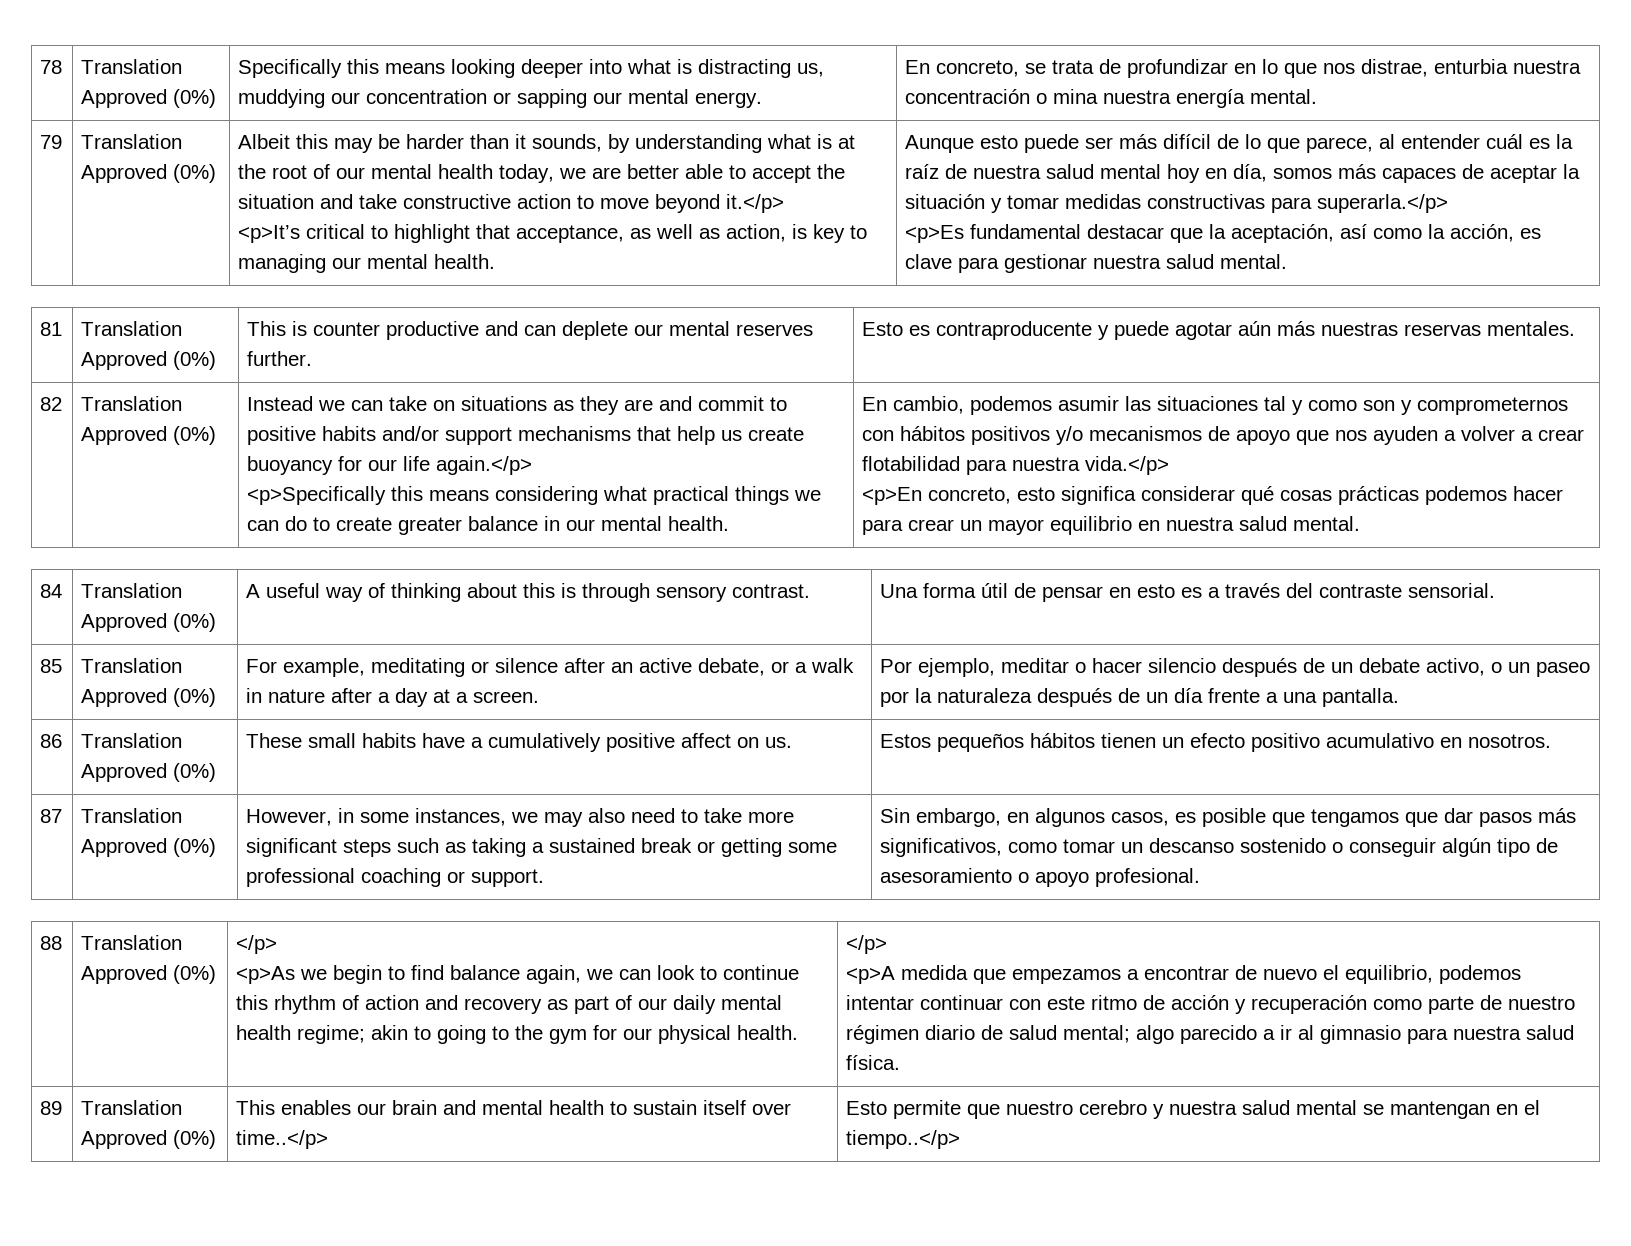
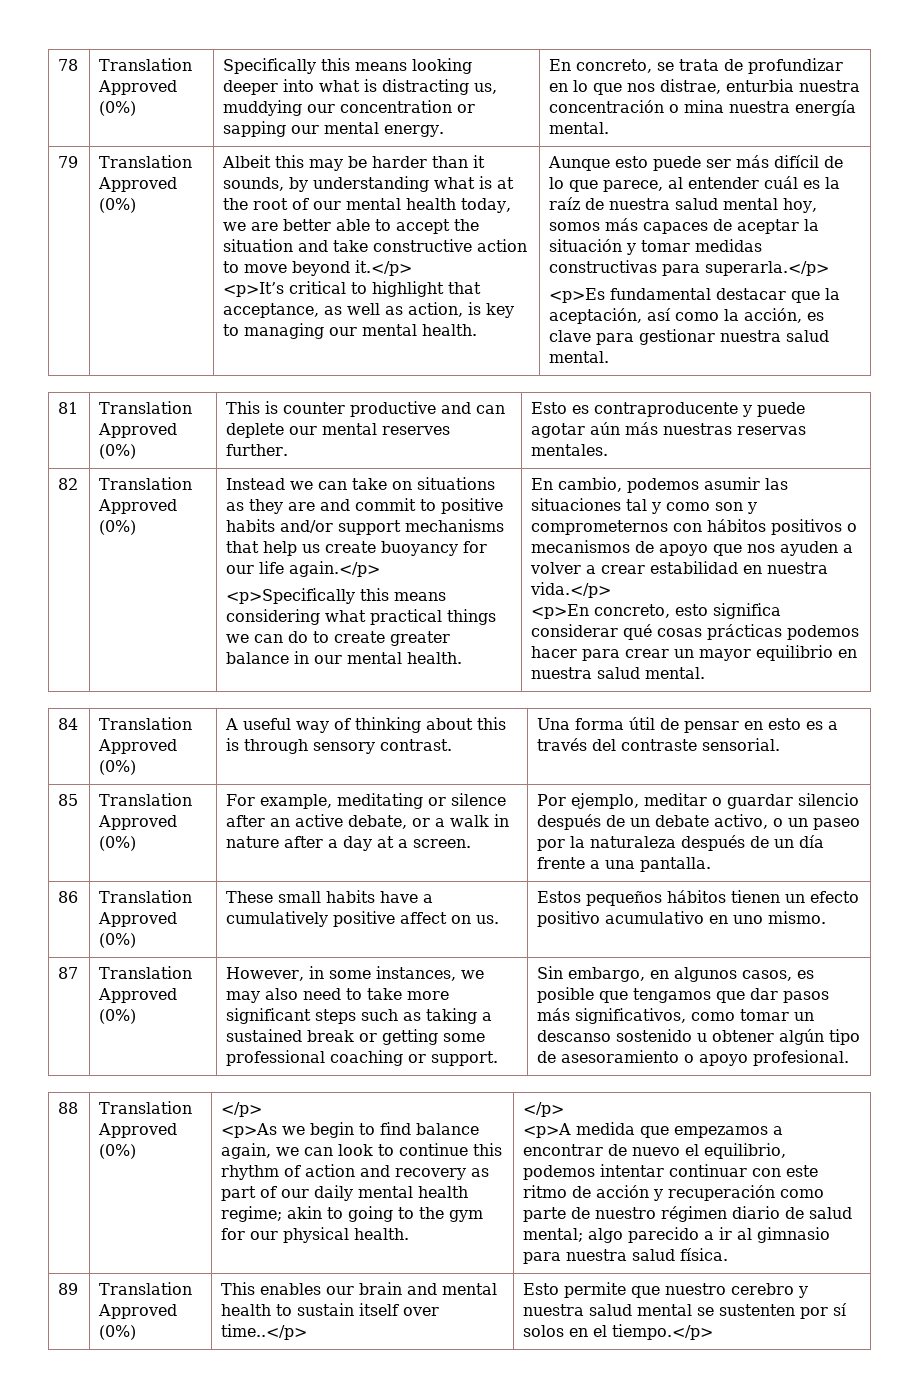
[1167,164,1268,183] hoy en día, -> [783,198,818,213] hoy,
[1056,426,1084,445] y/o -> [847,523,858,532] o
[862,456,1008,475] flotabilidad para -> [650,561,763,574] estabilidad en
[1092,658,1143,673] hacer -> [727,794,794,809] guardar
[1468,734,1552,748] nosotros. -> [733,911,827,924] uno mismo.
[1332,838,1437,857] o conseguir -> [697,1030,775,1042] u obtener
[1390,1101,1491,1119] mantengan -> [719,1303,848,1319] [523,1325,565,1337] sustenten por sí solos
[846,1130,961,1149] tiempo..</p> -> [612,1324,714,1340] tiempo.</p>

